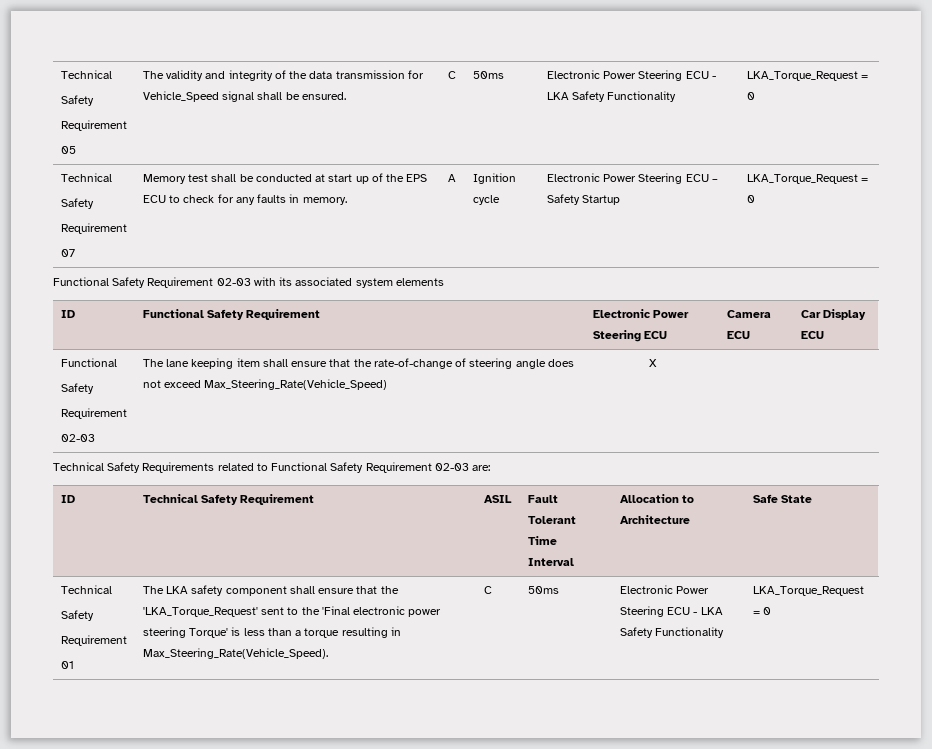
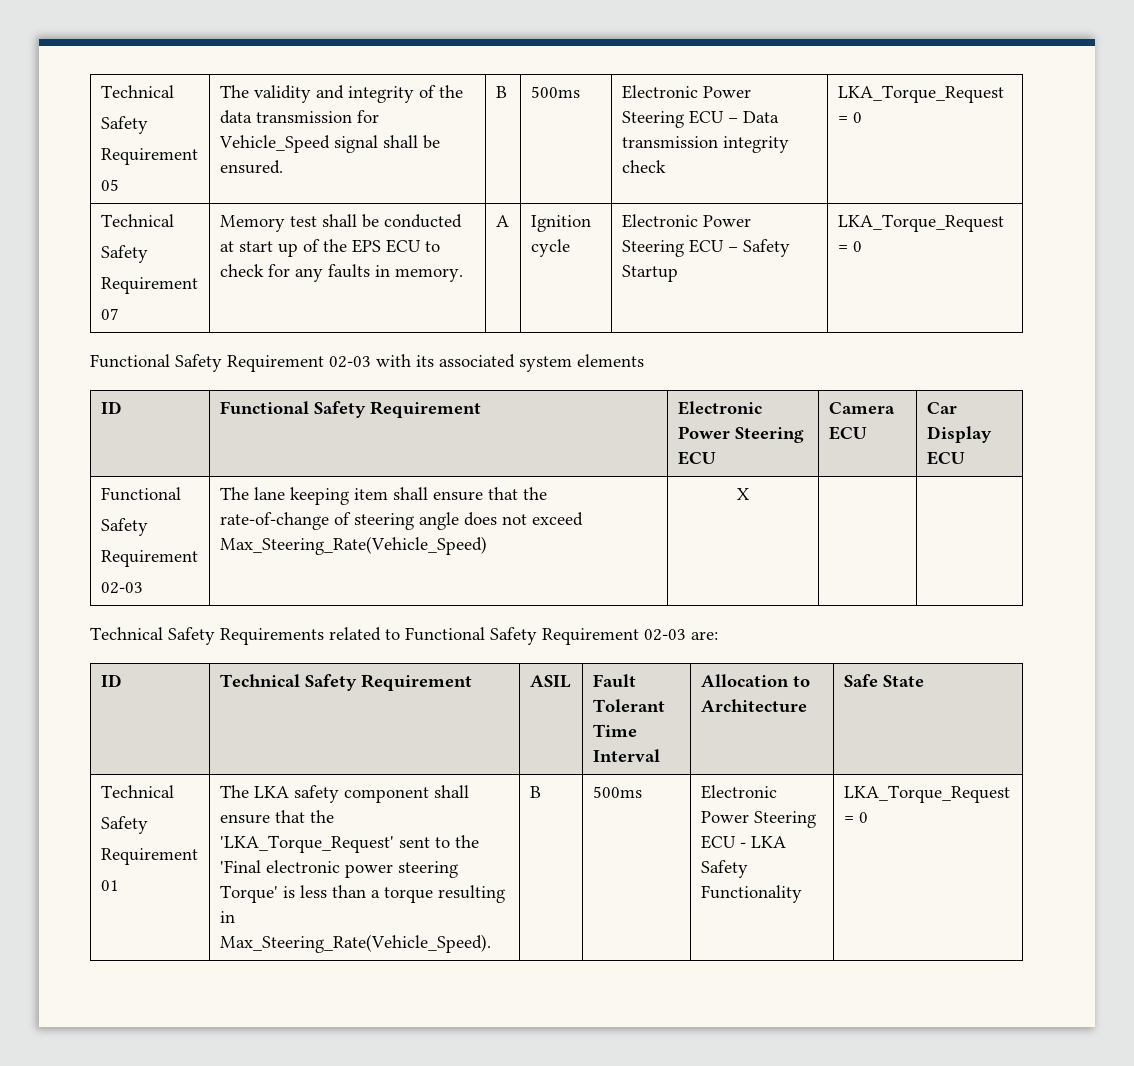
[447,71,456,79] [472,71,504,79] [546,70,716,81] [546,91,677,102] C | 50ms | Electronic Power Steering ECU - LKA Safety Functionality -> [495,86,507,98] [530,86,580,98] [621,85,751,99] [621,110,779,128] [621,136,789,153] [621,160,666,173] B | 500ms | Electronic Power Steering ECU – Data transmission integrity check
[483,586,492,594] [527,586,559,594] C | 50ms -> [529,786,541,798] [592,786,642,798] B | 500ms

